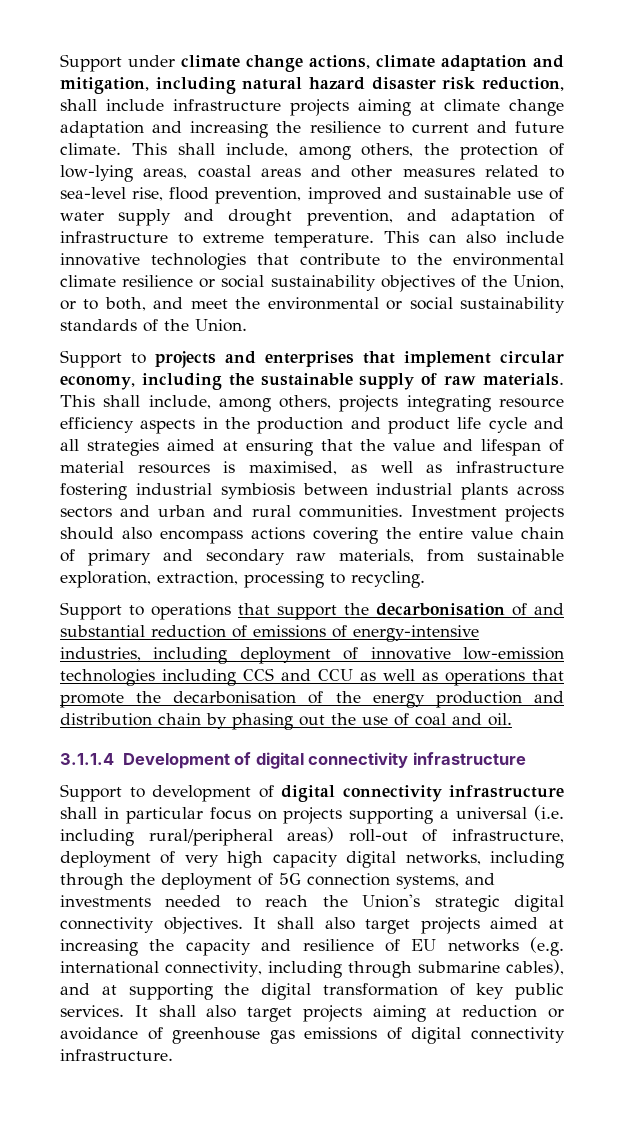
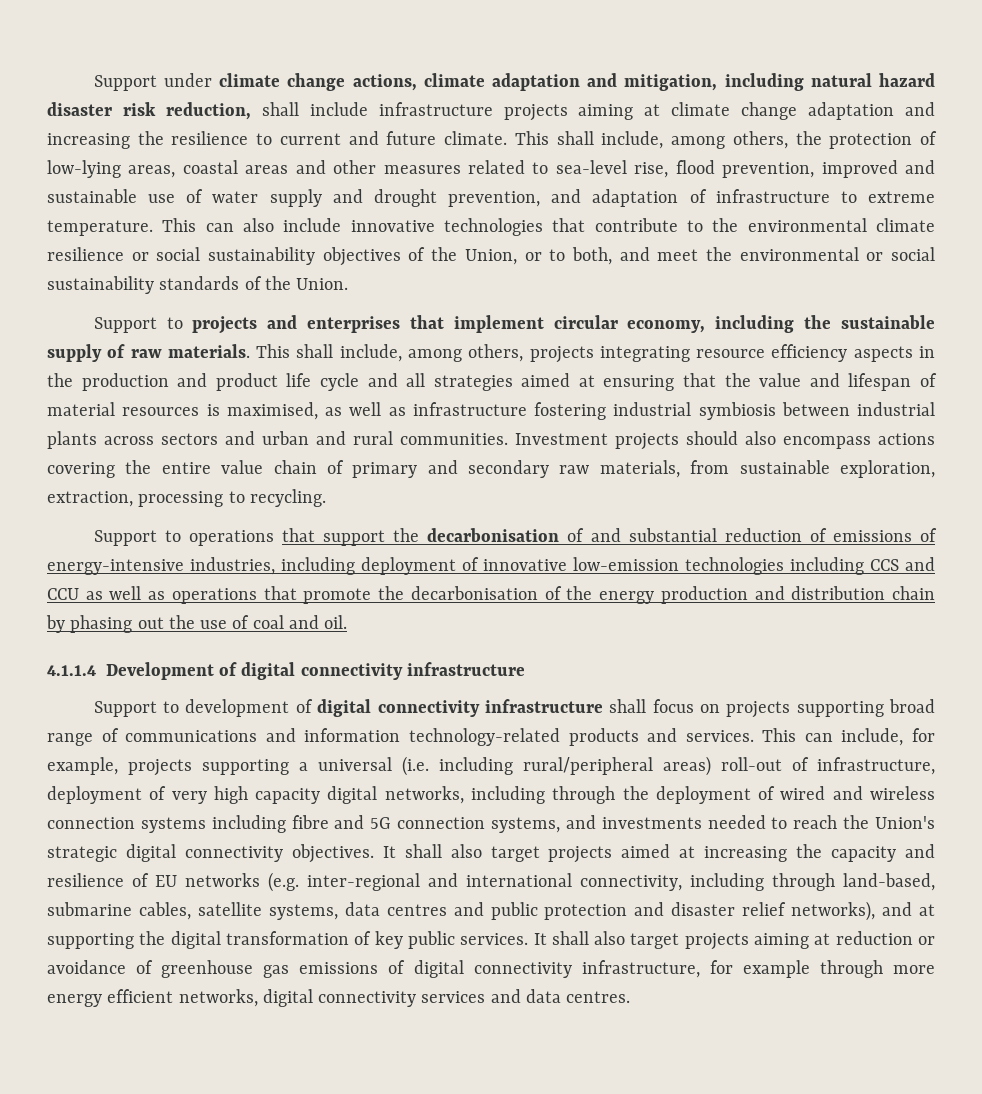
[60,753,114,765] 3.1.1.4 -> [47,665,96,676] 4.1.1.4
[103,807,203,824] in particular -> (647, 706) none
(434, 815) none -> [888,699,935,713] [47,728,936,746] [47,757,289,776] broad range of communications and information technology-related products and services. This can include, for example, projects supporting
(273, 879) none -> [780,786,936,800] [47,815,365,833] wired and wireless connection systems including fibre and
(564, 946) none -> [307,873,458,891] inter-regional and
[417,959,564,975] submarine cables), -> [843,873,935,891] [47,901,876,921] land-based, submarine cables, satellite systems, data centres and public protection and disaster relief networks),
[60,1049,173,1061] infrastructure. -> [581,960,936,978] [47,989,631,1007] infrastructure, for example through more energy efficient networks, digital connectivity services and data centres.

